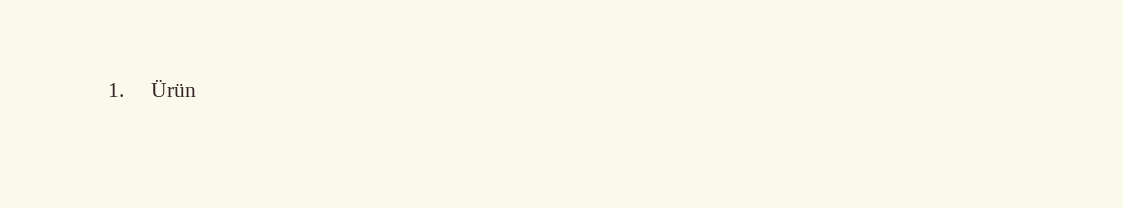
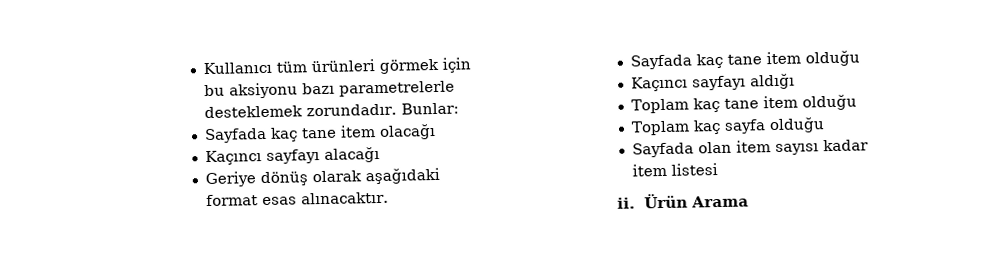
[108,79,196,97] 1. Ürün -> [203,57,472,75] [204,80,456,99] [204,102,460,119] [204,123,437,144] [205,146,381,166] [205,167,441,188] [206,191,390,207] [630,50,861,70] [631,73,796,92] [631,94,858,114] [631,117,826,136] [632,139,870,158] [632,162,719,177] [616,193,749,209] Kullanıcı tüm ürünleri görmek için bu aksiyonu bazı parametrelerle desteklemek zorundadır. Bunlar: // Sayfada kaç tane item olacağı // Kaçıncı sayfayı alacağı // Geriye dönüş olarak aşağıdaki format esas alınacaktır. // Sayfada kaç tane item olduğu // Kaçıncı sayfayı aldığı // Toplam kaç tane item olduğu // Toplam kaç sayfa olduğu // Sayfada olan item sayısı kadar item listesi // ii. Ürün Arama

